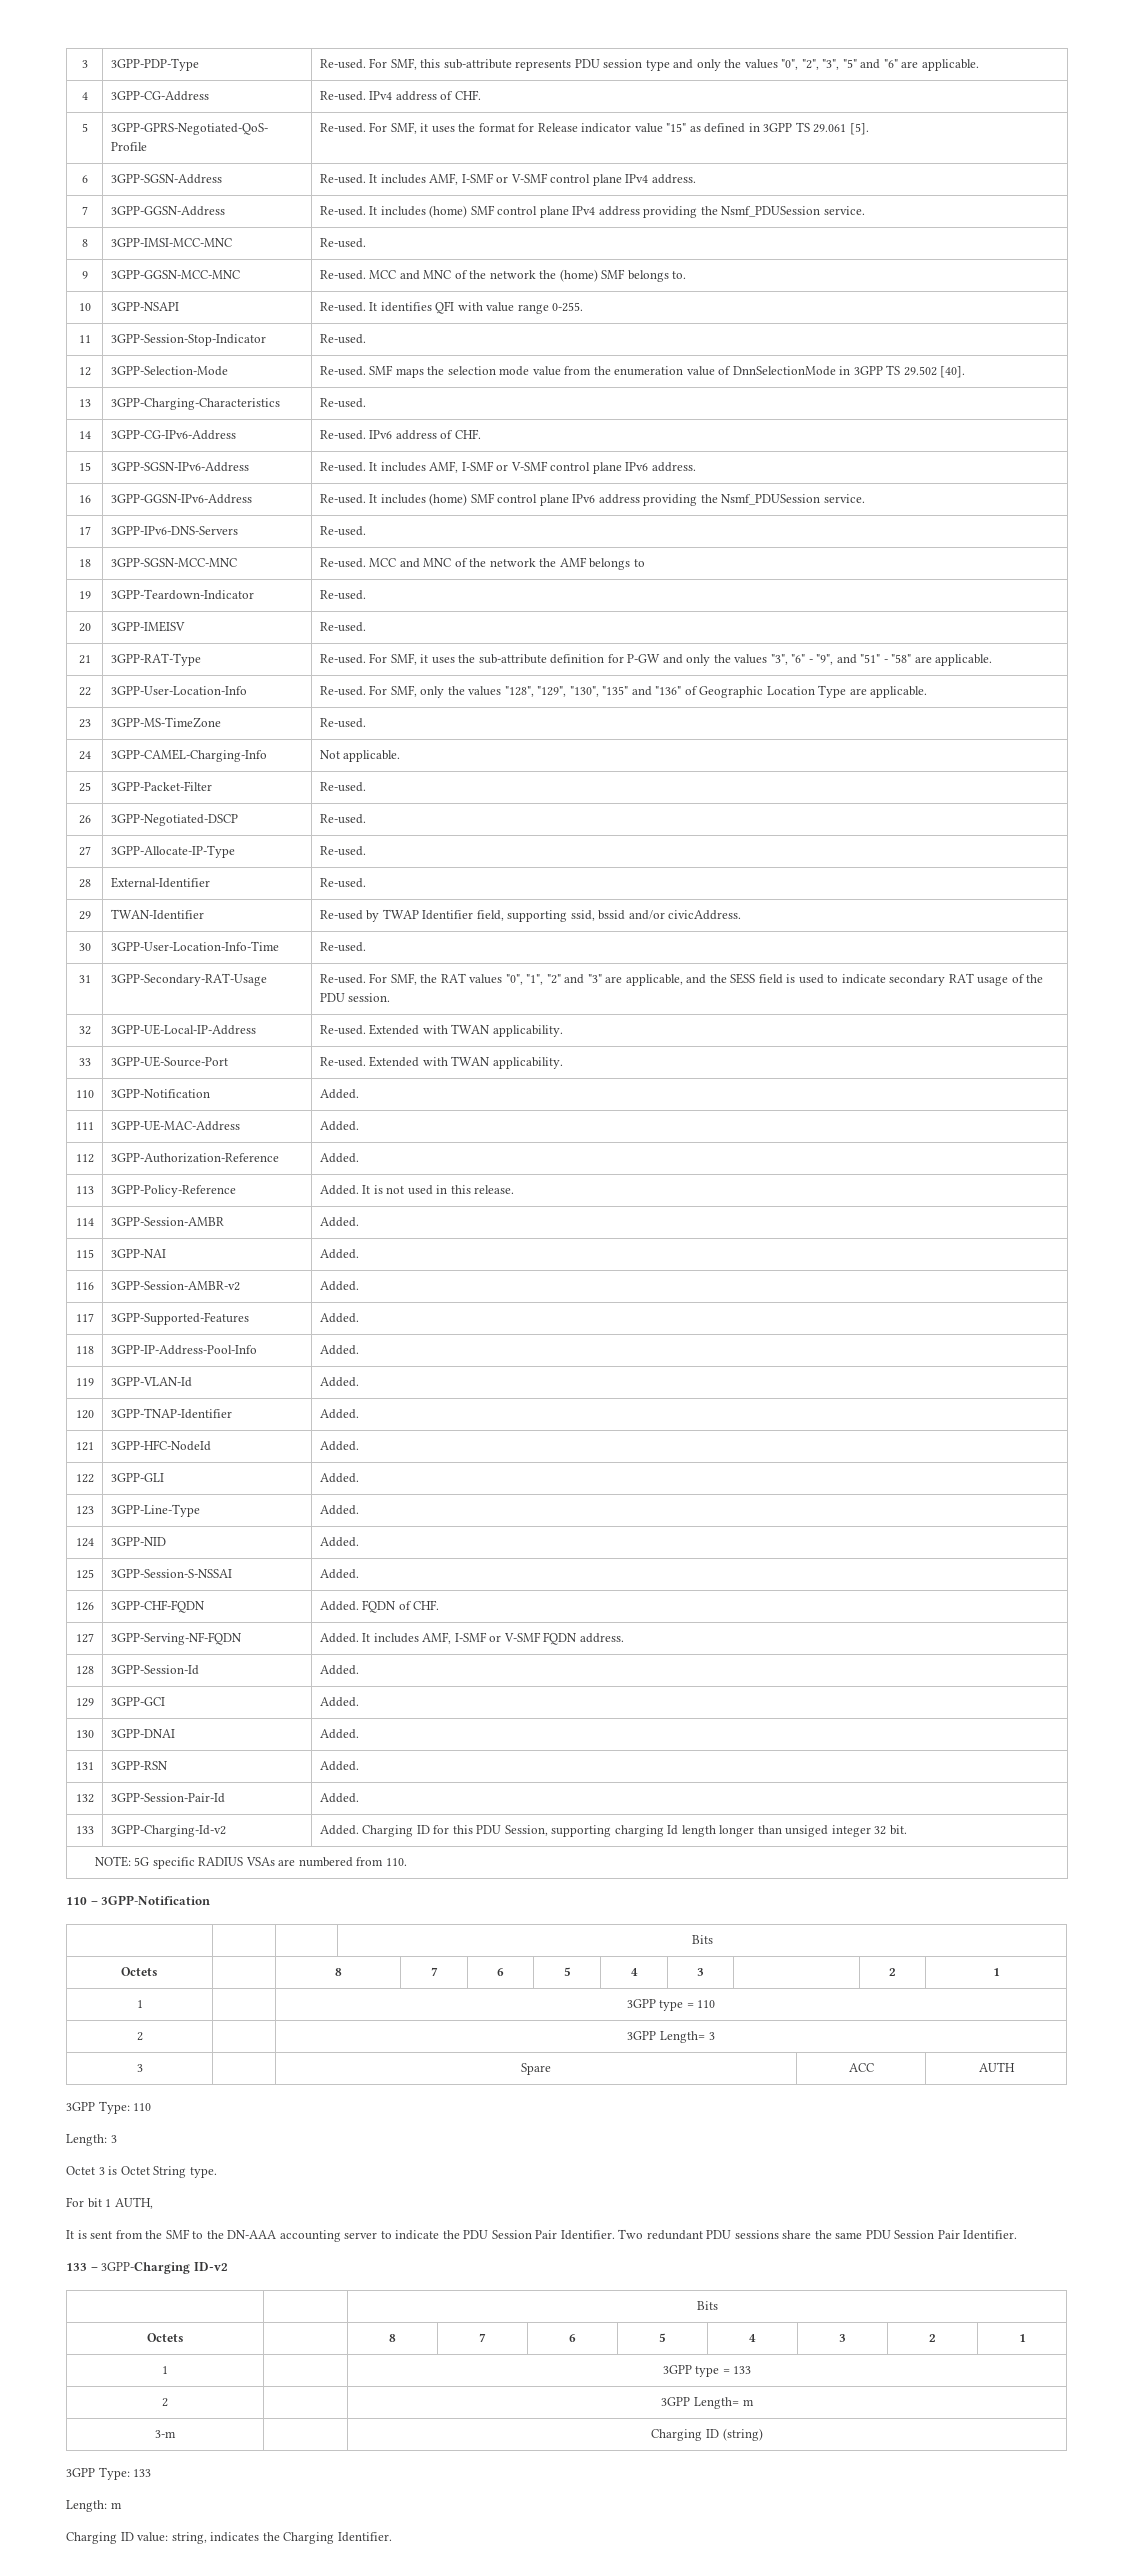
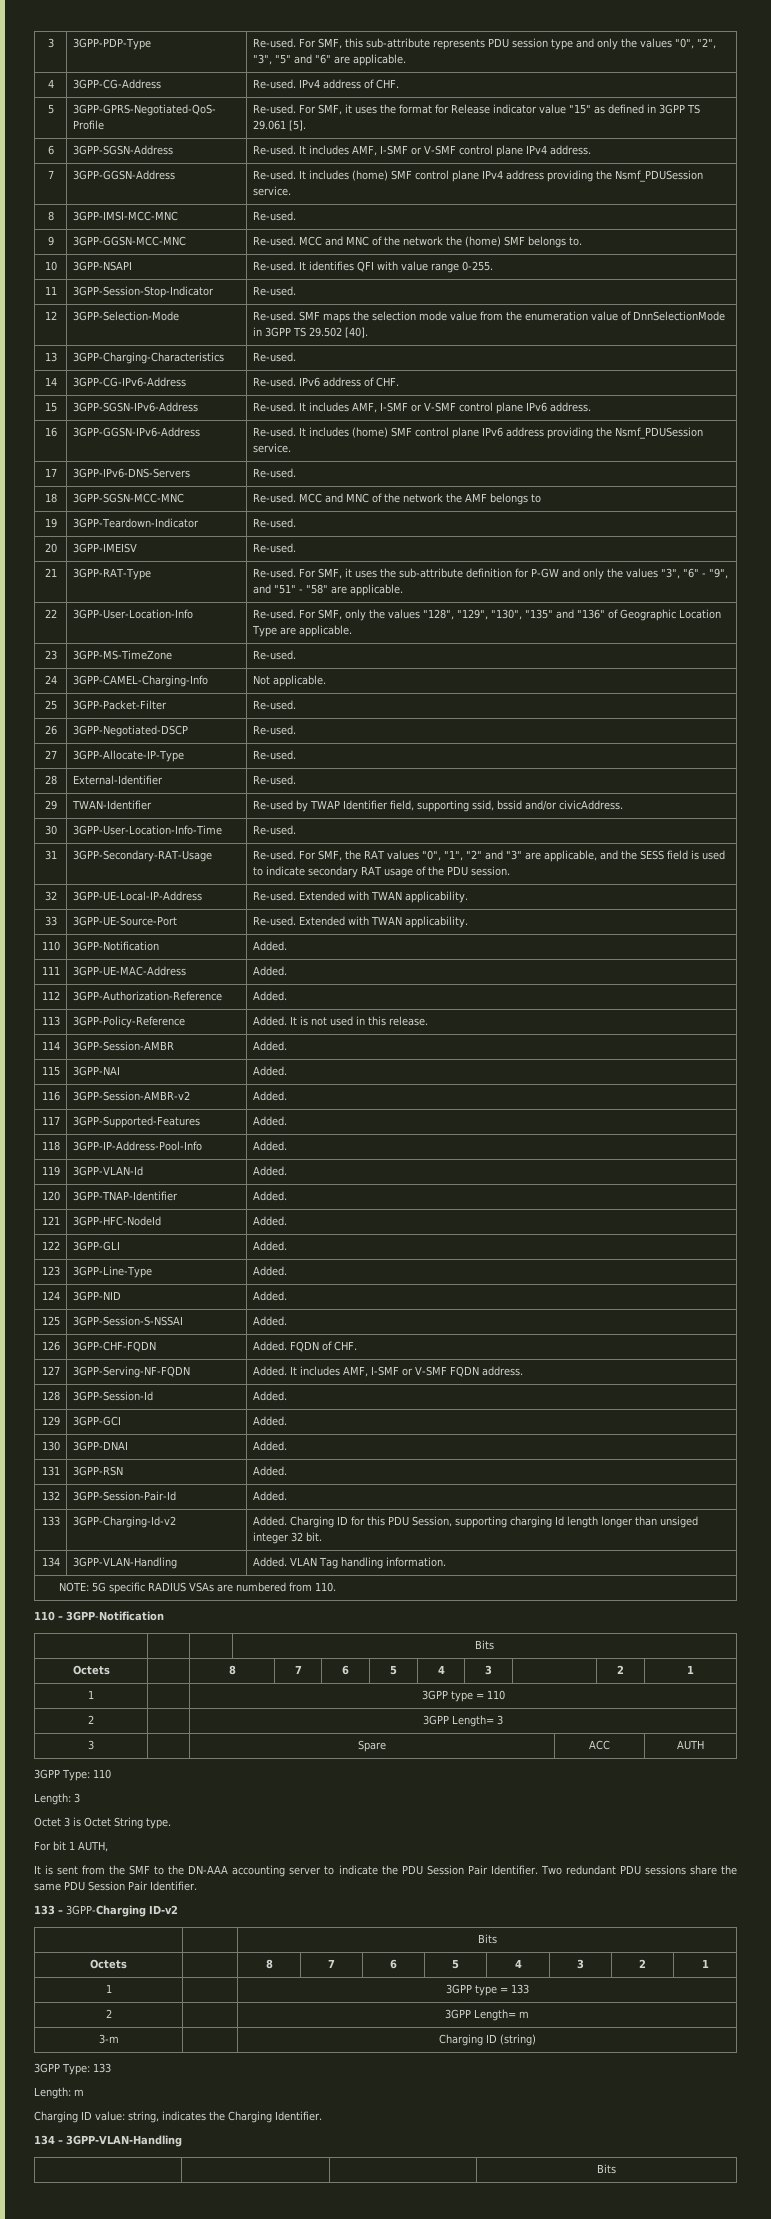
(907, 1830) none -> [41,1557,60,1567] [72,1557,177,1569] [252,1557,446,1569] // 134 | 3GPP-VLAN-Handling | Added. VLAN Tag handling information.
(392, 2537) none -> [34,2135,182,2147] [597,2164,616,2174] // 134 – 3GPP-VLAN-Handling // | | | Bits

